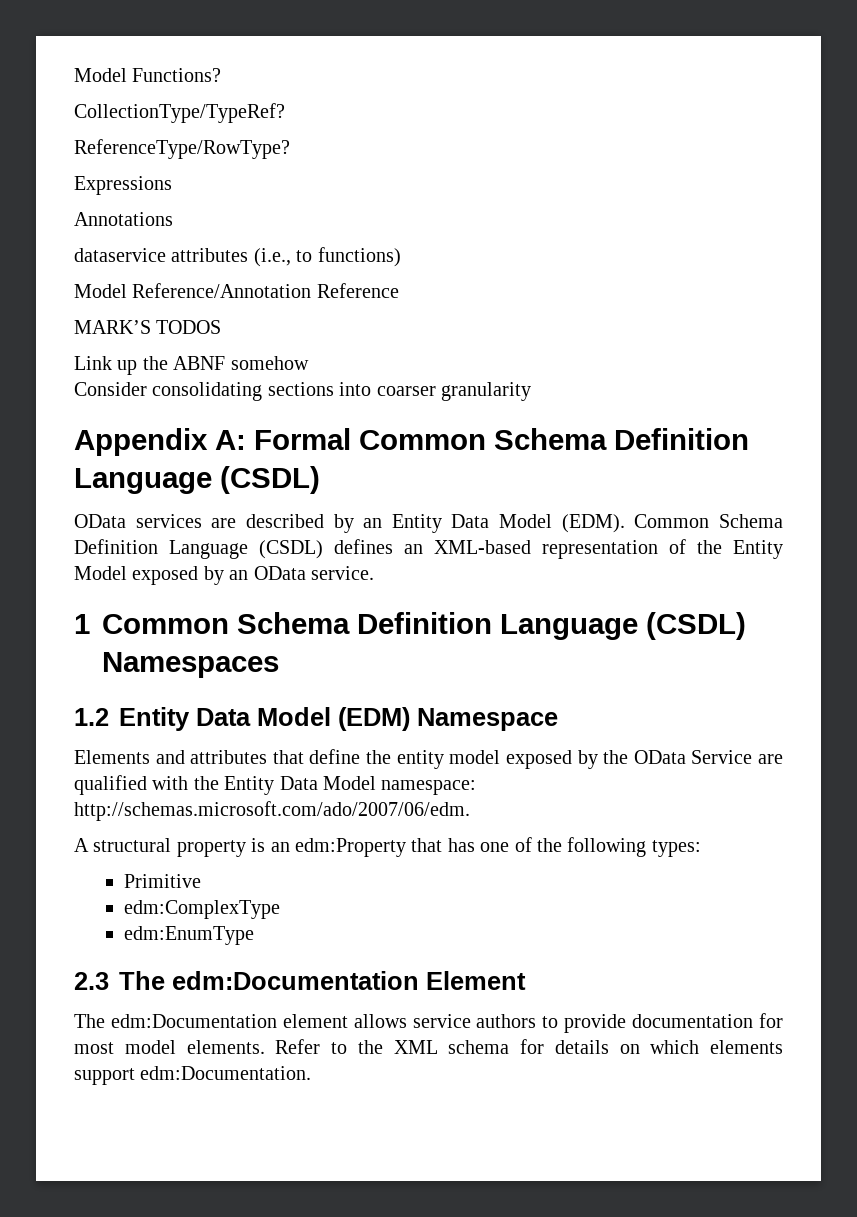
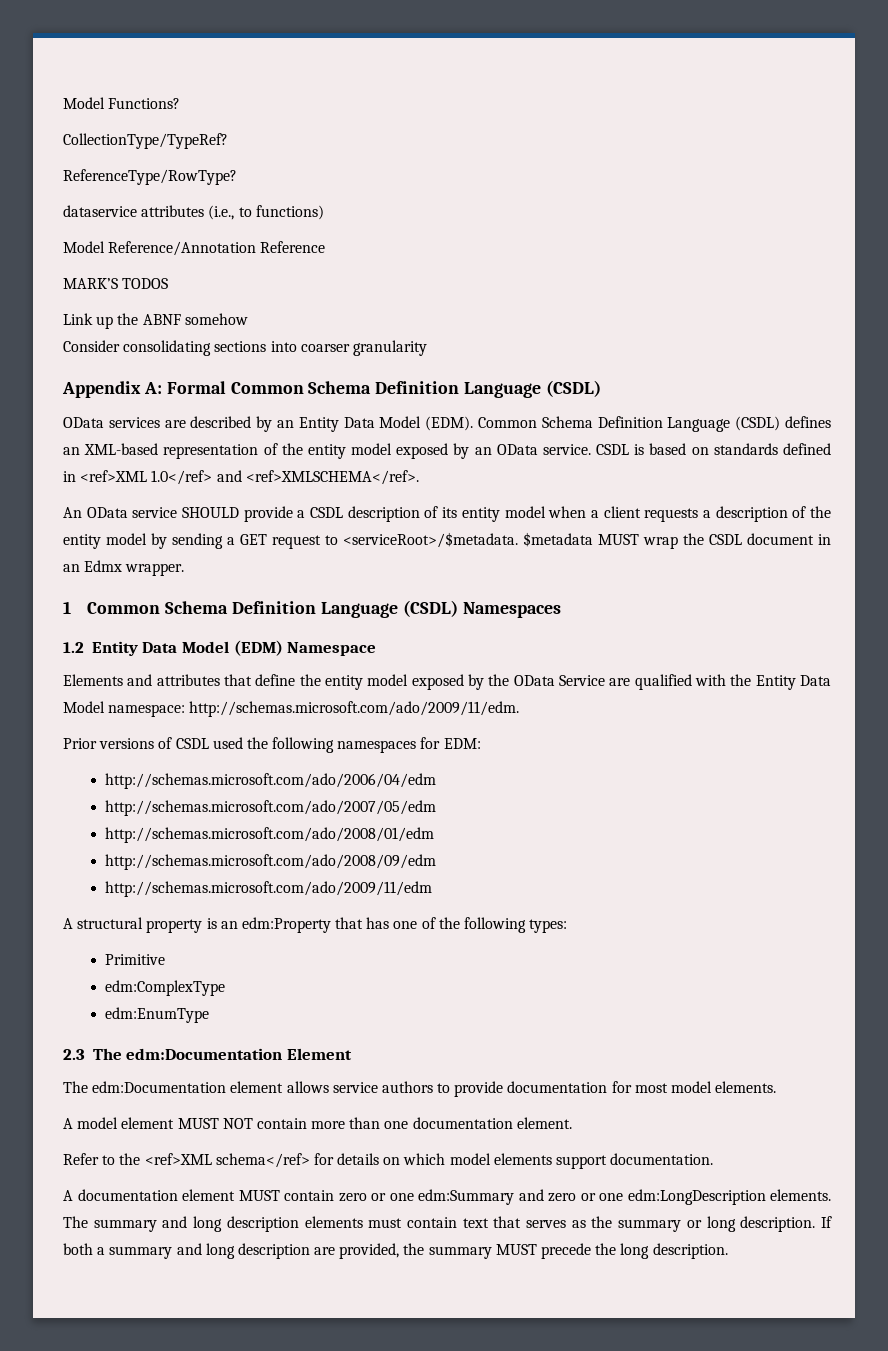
[74,176,172,195] [74,212,173,226] // Expressions // Annotations -> (237, 177) none
[733,540,783,559] [74,566,127,580] Entity Model -> [307,443,393,459] entity model
(374, 573) none -> [596,443,831,455] [63,470,419,485] [63,506,832,522] [63,532,831,549] [63,560,185,576] CSDL is based on standards defined in <ref>XML 1.0</ref> and <ref>XMLSCHEMA</ref>. // An OData service SHOULD provide a CSDL description of its entity model when a client requests a description of the entity model by sending a GET request to <serviceRoot>/$metadata. $metadata MUST wrap the CSDL document in an Edmx wrapper.
[74,801,470,821] http://schemas.microsoft.com/ado/2007/06/edm. -> [189,701,520,717] [63,737,481,753] [104,773,436,789] [104,800,436,816] [104,827,434,843] [104,854,436,870] [104,881,432,897] http://schemas.microsoft.com/ado/2009/11/edm. // Prior versions of CSDL used the following namespaces for EDM: // http://schemas.microsoft.com/ado/2006/04/edm // http://schemas.microsoft.com/ado/2007/05/edm // http://schemas.microsoft.com/ado/2008/01/edm // http://schemas.microsoft.com/ado/2008/09/edm // http://schemas.microsoft.com/ado/2009/11/edm
(265, 1047) none -> [63,1117,572,1129] // A model element MUST NOT contain more than one documentation element. //
[393,1040,510,1054] XML schema -> [144,1153,310,1168] <ref>XML schema</ref>
(700, 1047) none -> [449,1153,491,1165] model
[140,1066,312,1080] edm:Documentation. -> [610,1153,714,1165] [63,1189,831,1205] [63,1216,833,1232] [63,1243,728,1259] documentation. // A documentation element MUST contain zero or one edm:Summary and zero or one edm:LongDescription elements. The summary and long description elements must contain text that serves as the summary or long description. If both a summary and long description are provided, the summary MUST precede the long description.

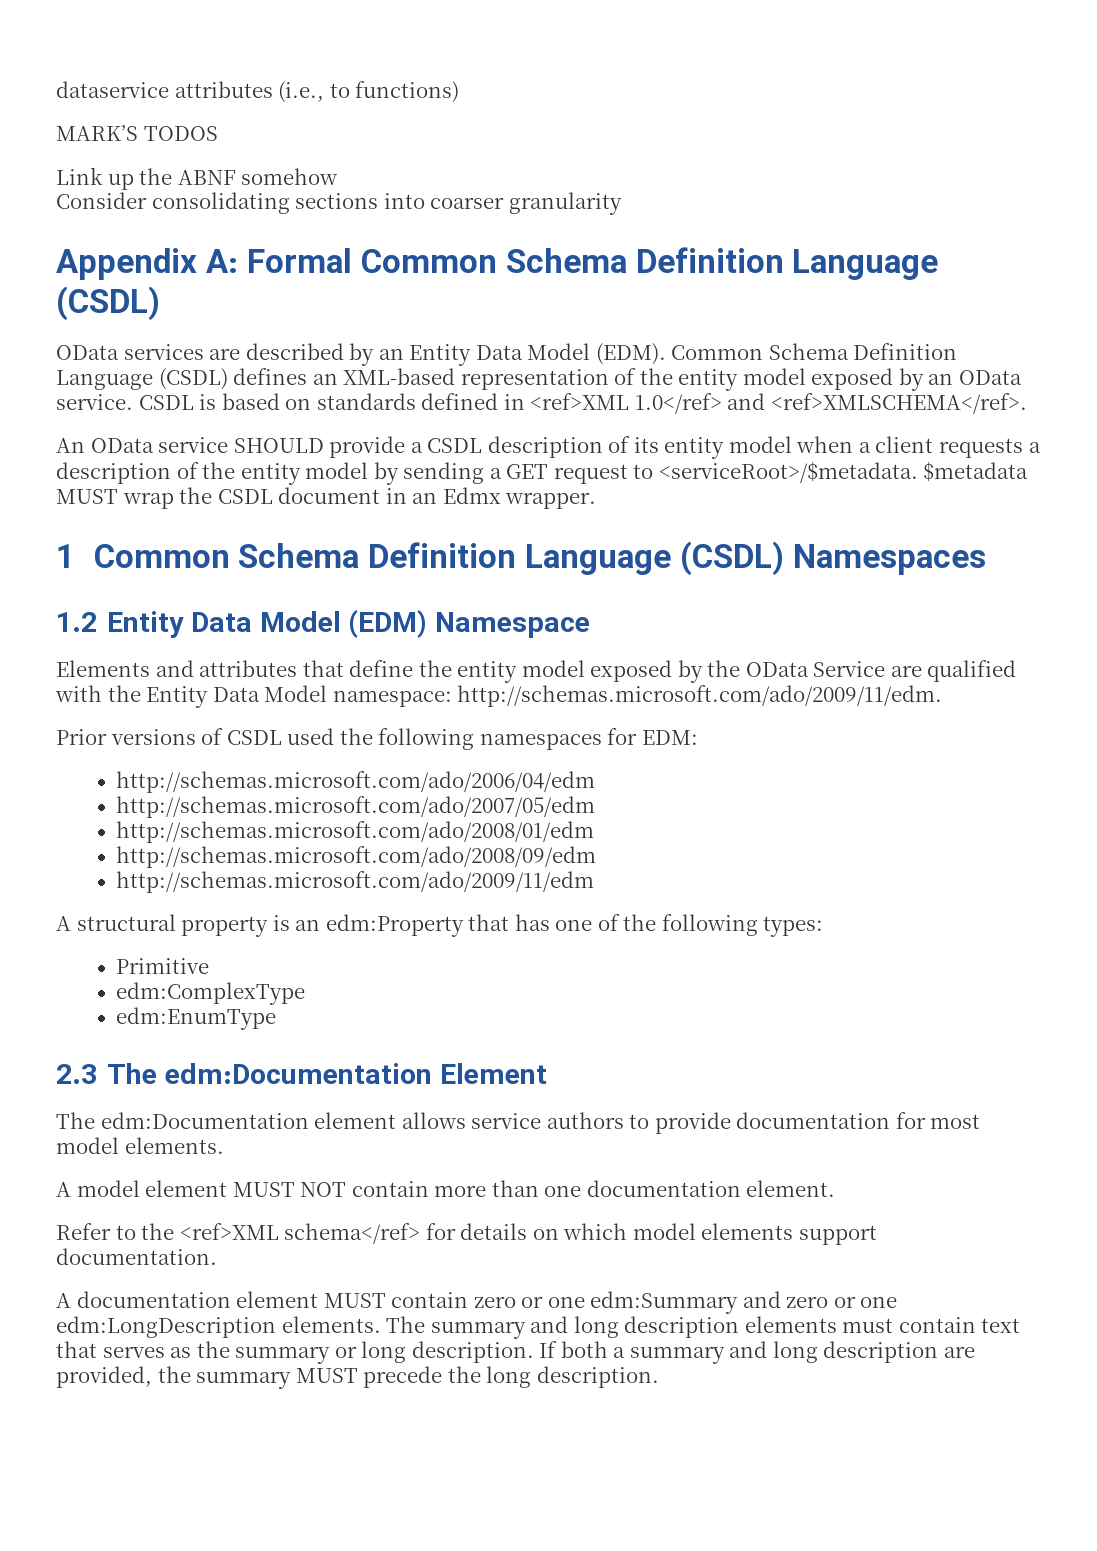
[63,97,181,109] [63,133,228,149] [63,169,237,185] Model Functions? // CollectionType/TypeRef? // ReferenceType/RowType? // -> (56, 89) none
[63,241,326,256] // Model Reference/Annotation Reference -> (460, 92) none

